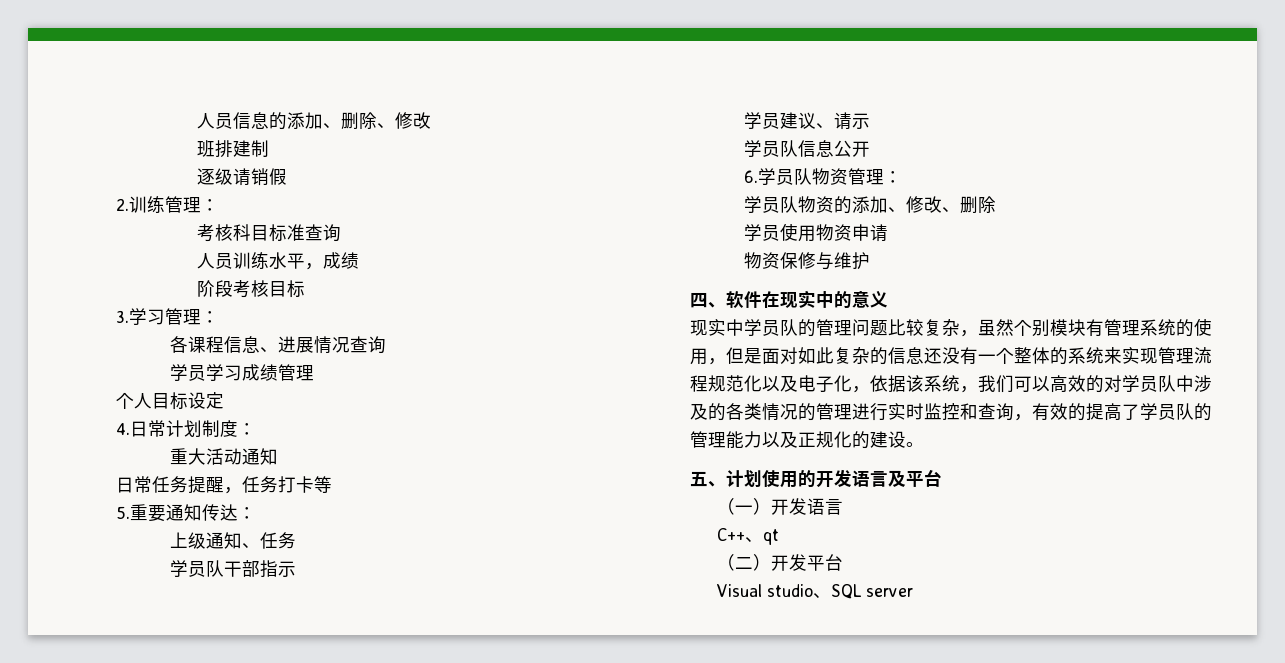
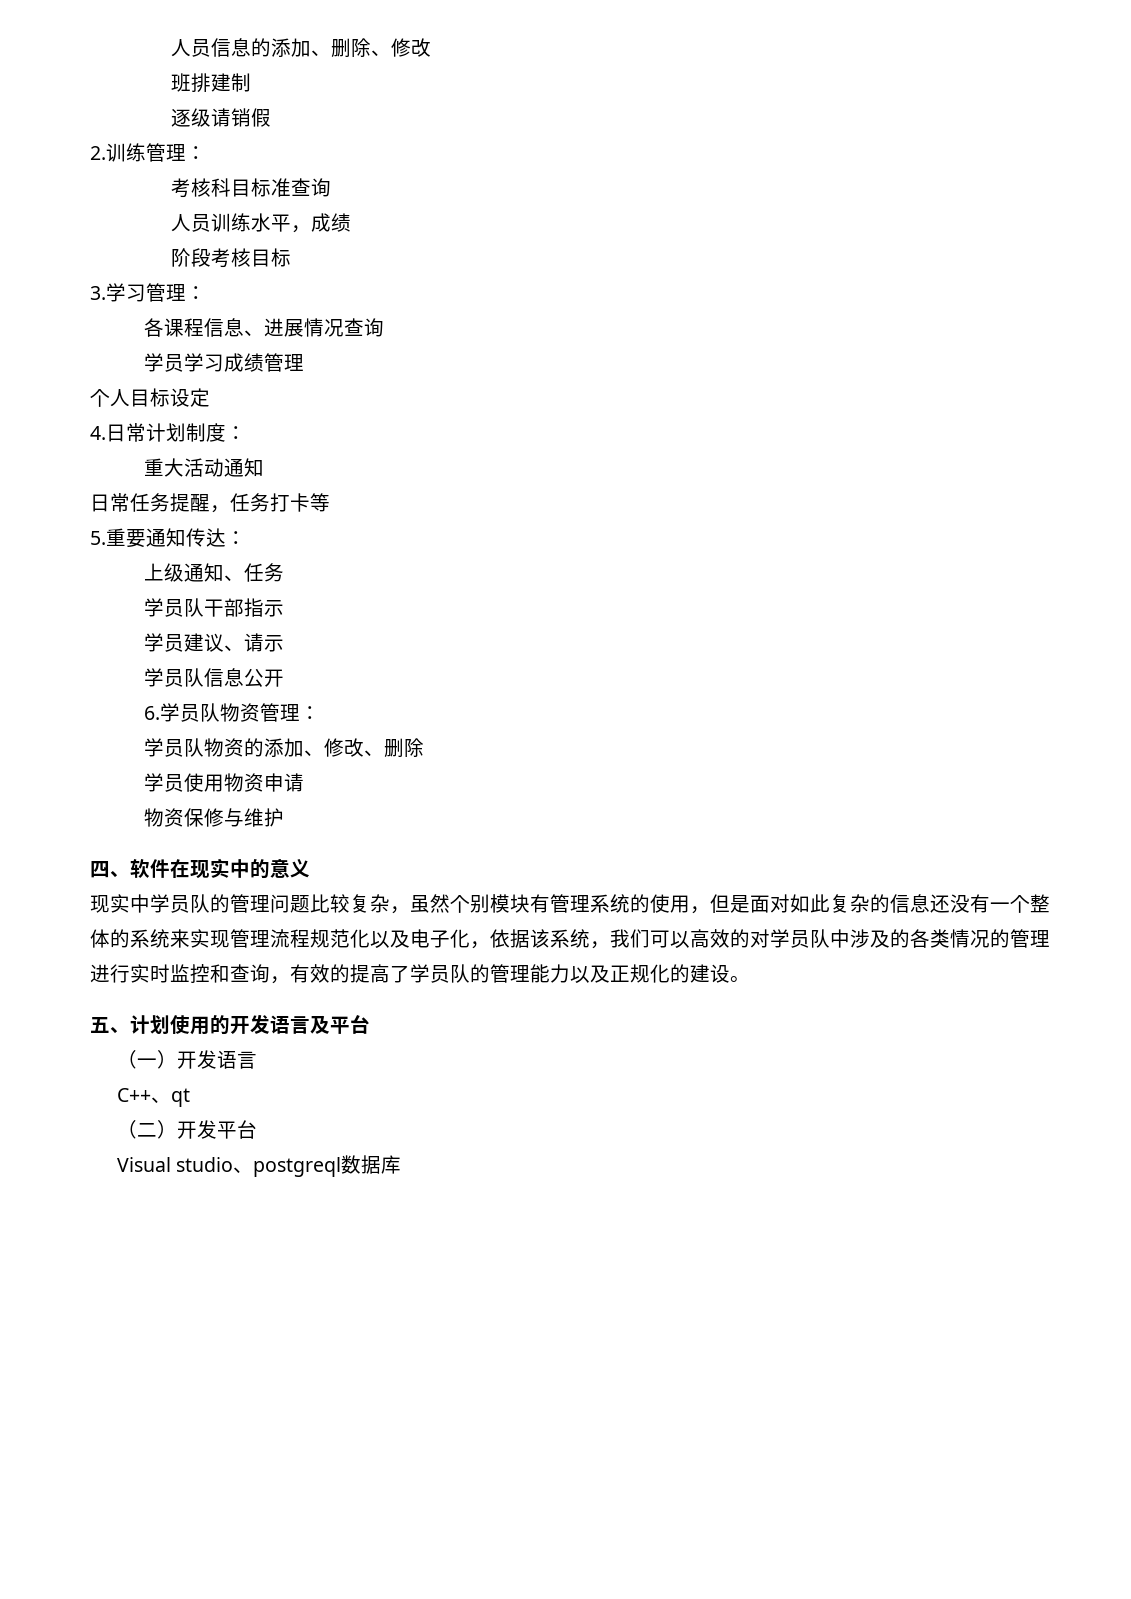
[831,584,914,599] SQL server -> [253,1155,402,1177] postgreql数据库

